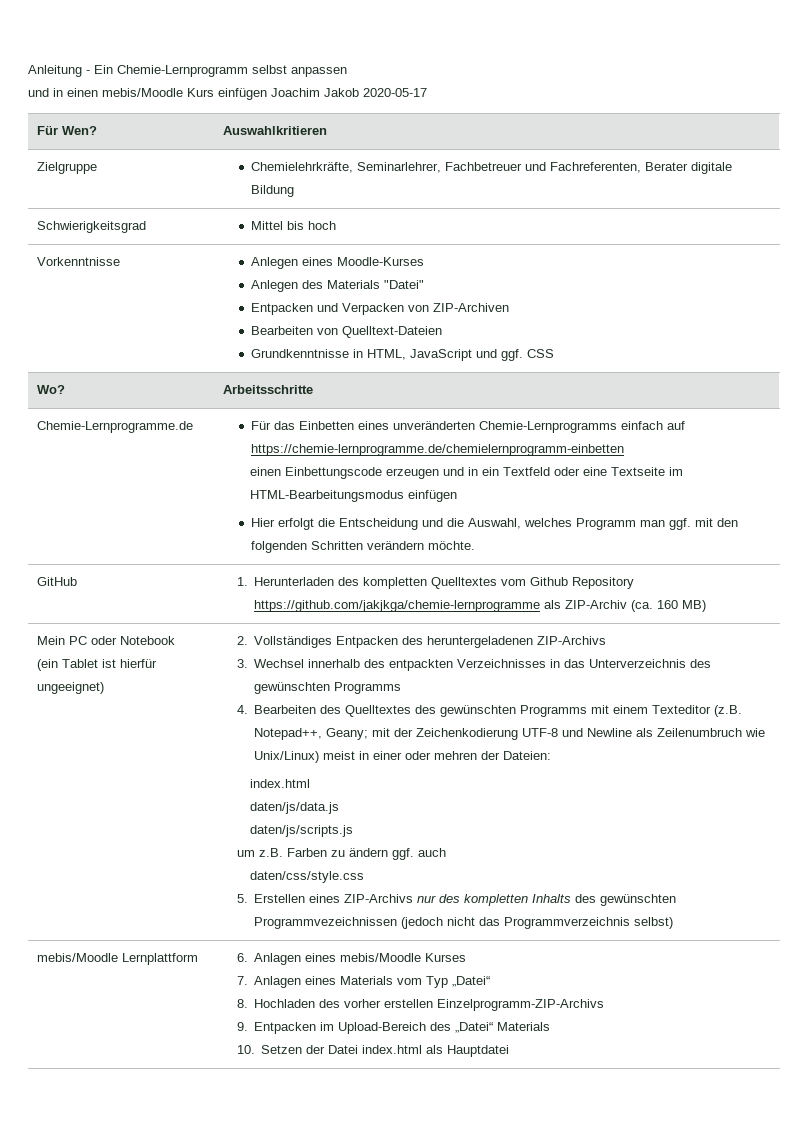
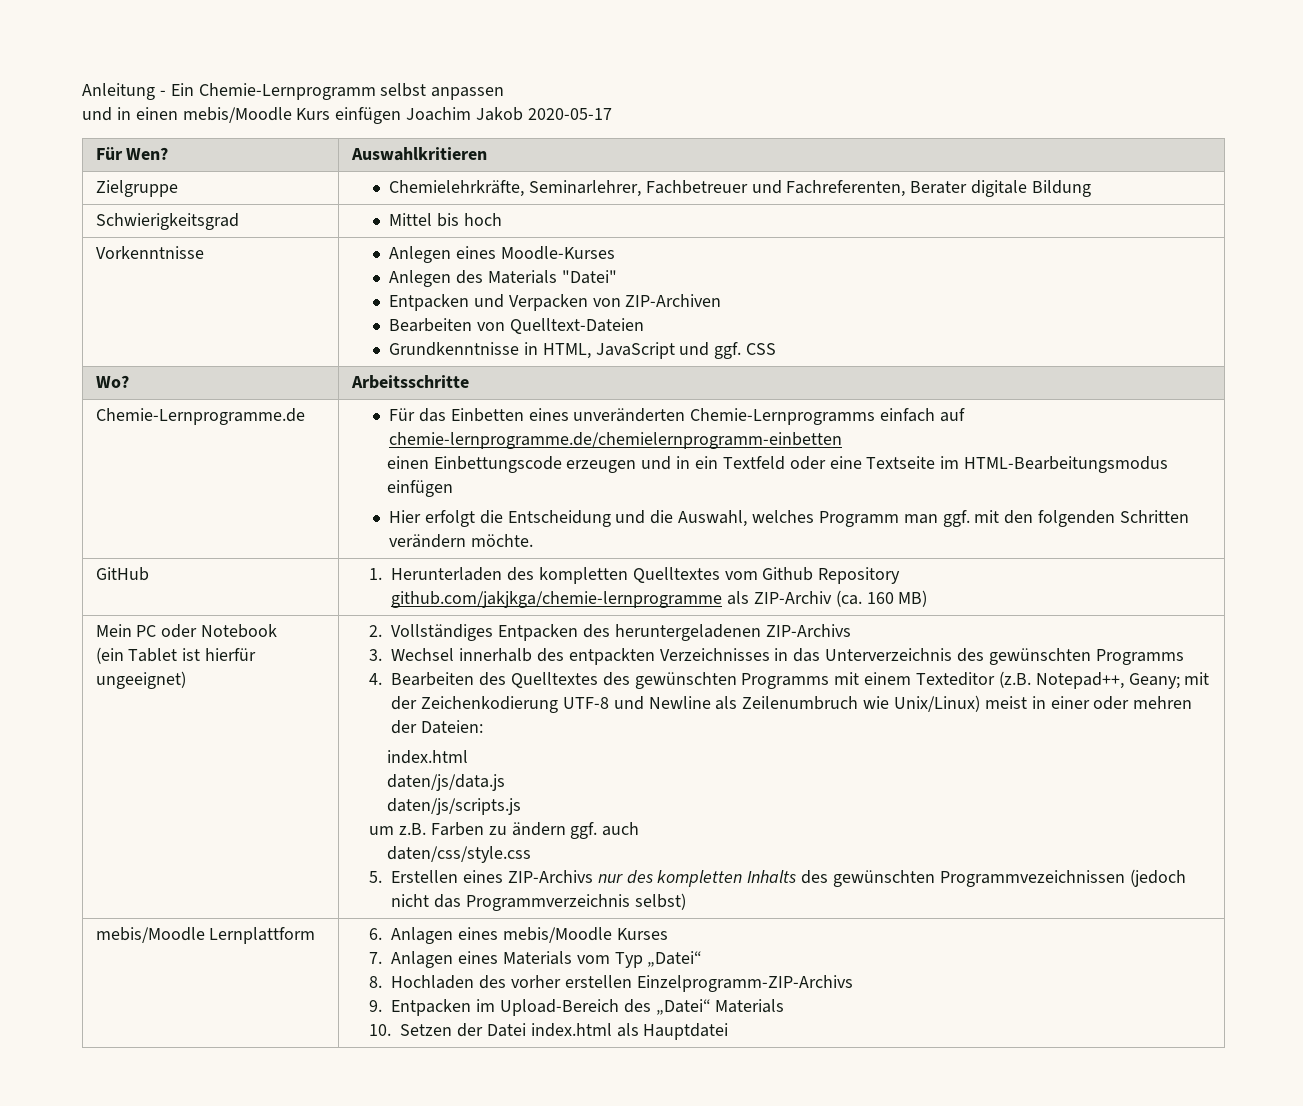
[251,444,625,456] https://chemie-lernprogramme.de/chemielernprogramm-einbetten -> [388,432,842,449] chemie-lernprogramme.de/chemielernprogramm-einbetten
[254,600,541,612] https://github.com/jakjkga/chemie-lernprogramme -> [391,591,723,608] github.com/jakjkga/chemie-lernprogramme

